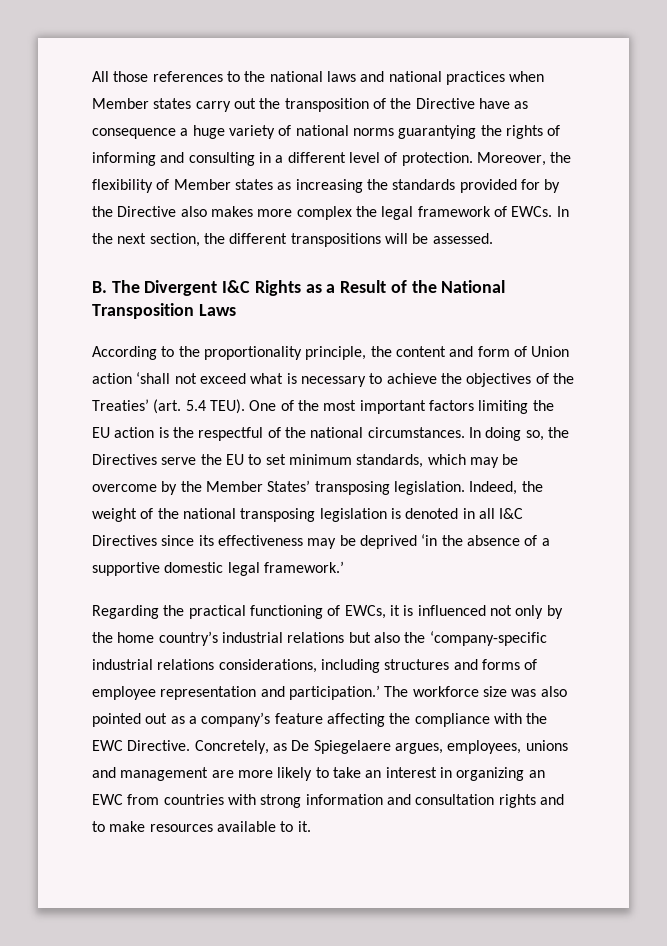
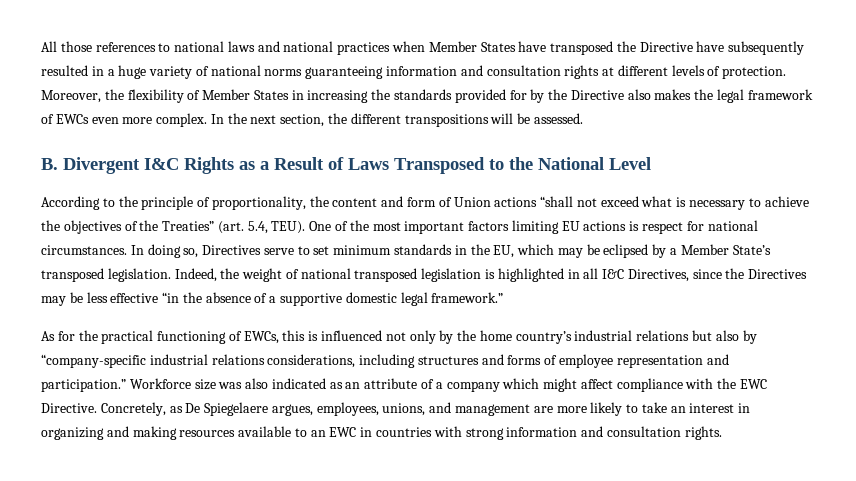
[244,71,266,82] the -> (171, 47) none
[153,98,529,112] [92,128,176,139] states carry out the transposition of the Directive have as consequence -> [480,41,805,55] [41,65,104,76] States have transposed the Directive have subsequently resulted in
[398,125,561,139] [92,152,380,166] guarantying the rights of informing and consulting in a different level -> [305,65,705,79] guaranteeing information and consultation rights at different levels
[234,179,292,190] states as -> [253,90,304,100] States in
[257,206,352,220] more complex -> (692, 94) none
[511,206,553,217] EWCs. -> [55,113,208,127] EWCs even more complex.
[111,280,140,293] The -> (58, 164) none
[411,280,506,293] [92,303,236,319] the National Transposition Laws -> [348,157,651,174] Laws Transposed to the National Level
[203,346,367,360] proportionality principle, -> [141,196,306,210] principle of proportionality,
[92,372,171,384] action ʻshall -> [494,196,574,207] actions “shall
[92,399,206,414] Treatiesʼ (art. 5.4 -> [162,221,268,234] Treaties” (art. 5.4,
[532,400,554,411] [92,427,306,441] the EU action is the respectful of the -> [561,221,704,234] EU actions is respect for
[547,427,569,438] the -> (199, 253) none
[200,454,244,465] the EU -> (294, 251) none
[356,454,519,468] [92,480,390,495] standards, which may be overcome by the Member States’ transposing -> [394,244,771,258] [41,268,104,282] standards in the EU, which may be eclipsed by a Member State’s transposed
[157,508,316,522] the national transposing -> [300,268,418,282] national transposed
[405,508,459,519] denoted -> [497,268,564,282] highlighted
[92,534,438,549] Directives since its effectiveness may be deprived ʻin -> [627,268,808,282] [41,292,180,306] Directives, since the Directives may be less effective “in
[263,561,344,573] [92,605,159,619] framework.’ // Regarding -> [431,292,504,303] [41,331,75,341] framework.” // As for
[389,605,400,616] it -> [282,330,306,341] this
[404,631,547,646] the ʻcompany-specific -> [742,330,757,344] [41,354,146,368] by “company-specific
[288,685,567,700] [92,712,411,727] participation.’ The workforce size was also pointed out as a company’s feature affecting the -> [41,378,613,392] participation.” Workforce size was also indicated as an attribute of a company which might affect
[525,740,568,751] unions -> [382,403,426,416] unions,
(525, 774) none -> [106,426,307,440] and making resources available to
[127,794,160,805] from -> [360,427,373,437] in
[498,794,564,808] [92,821,311,832] rights and to make resources available to it. -> [684,426,722,440] rights.

